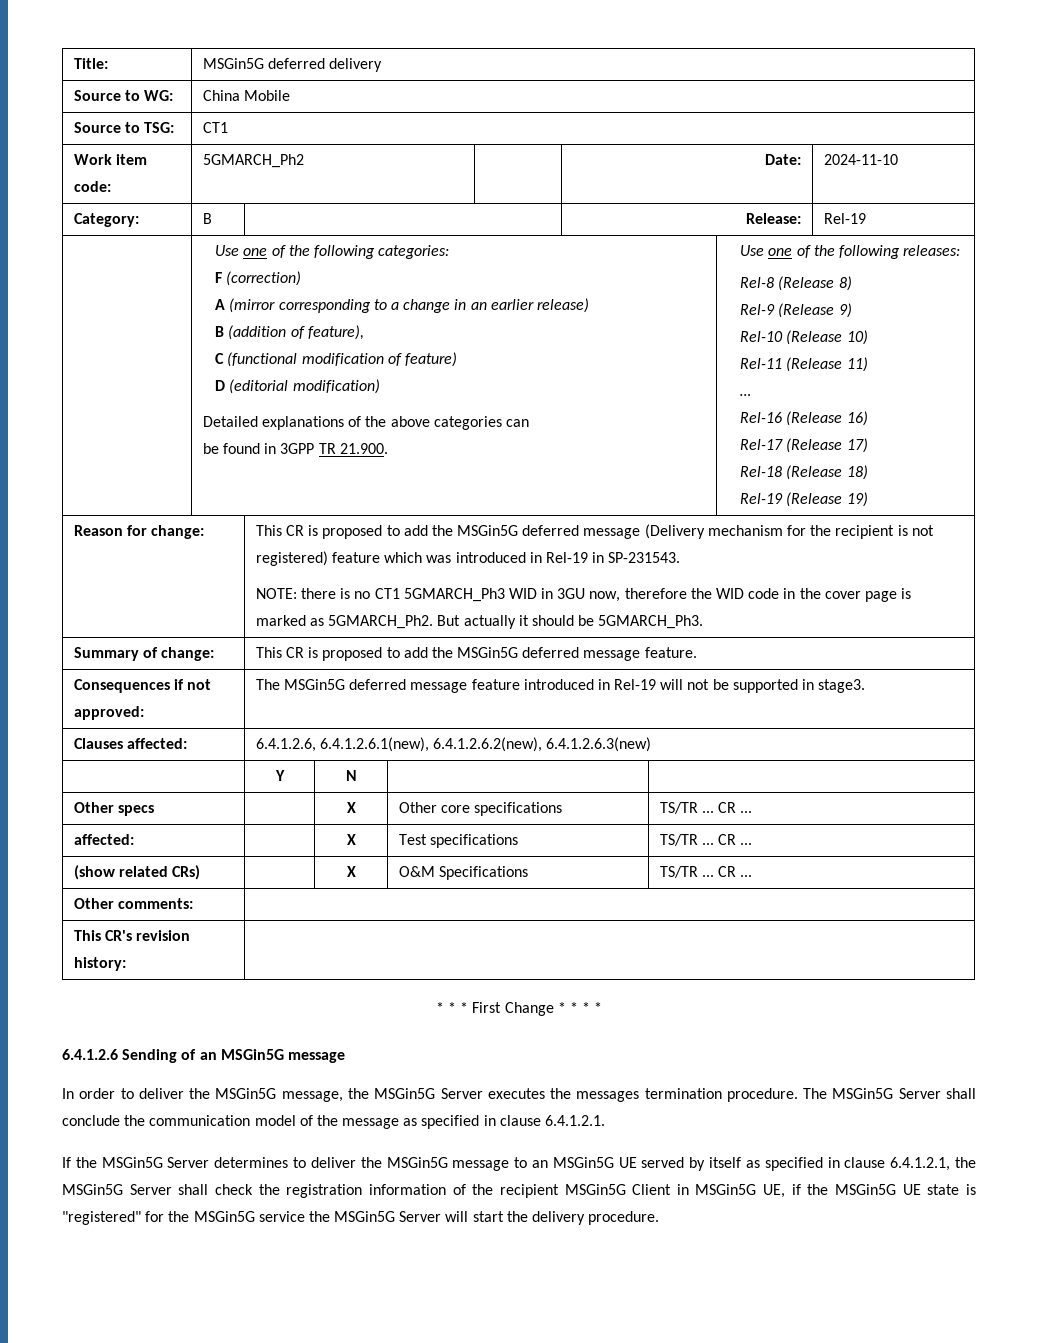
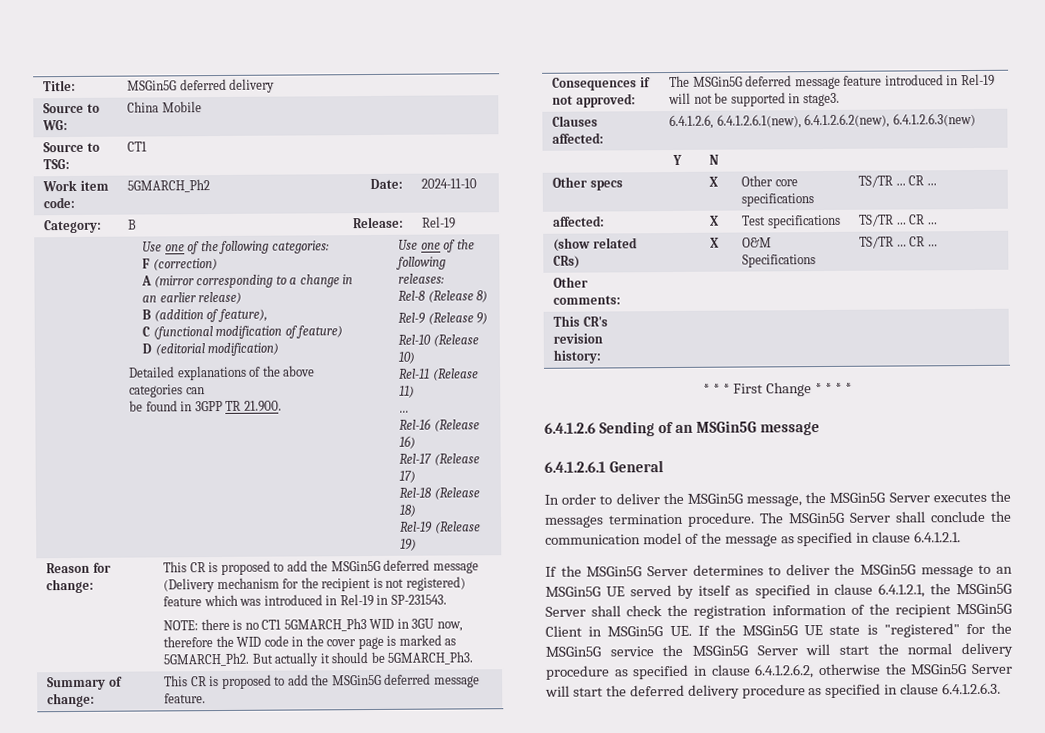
(345, 1057) none -> [544,460,664,473] // 6.4.1.2.6.1 General
[763,1184,801,1198] UE, if -> [669,625,710,637] UE. If
[532,1211,660,1225] delivery procedure. -> [907,642,1013,658] [545,663,1013,680] [545,682,1002,699] normal delivery procedure as specified in clause 6.4.1.2.6.2, otherwise the MSGin5G Server will start the deferred delivery procedure as specified in clause 6.4.1.2.6.3.

